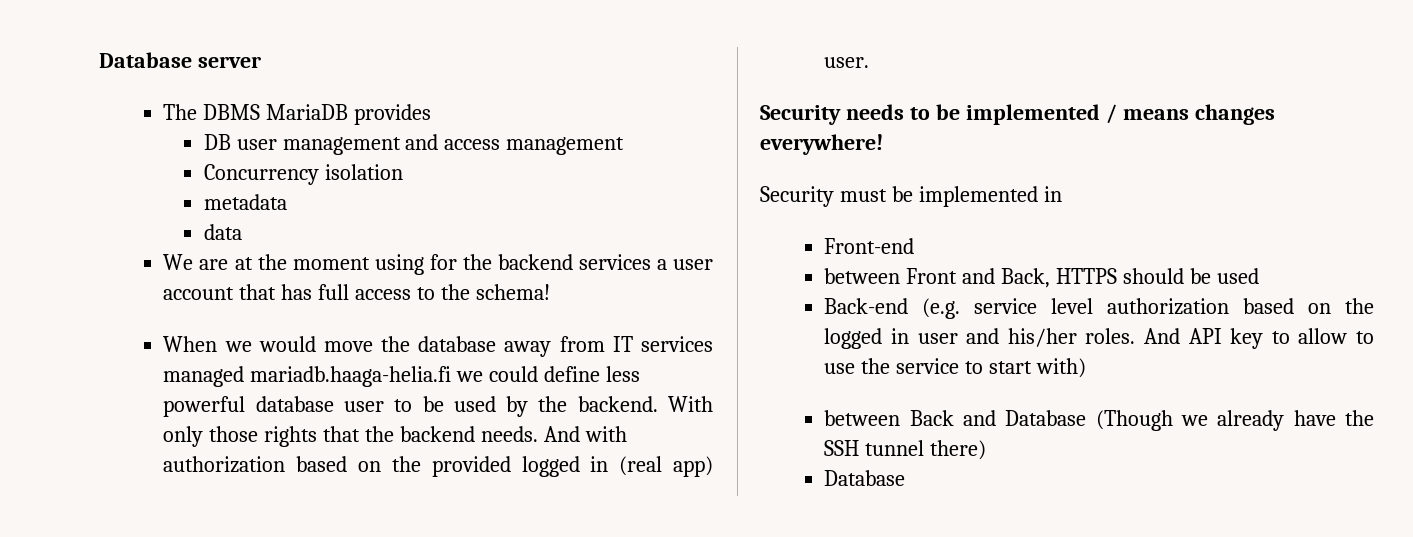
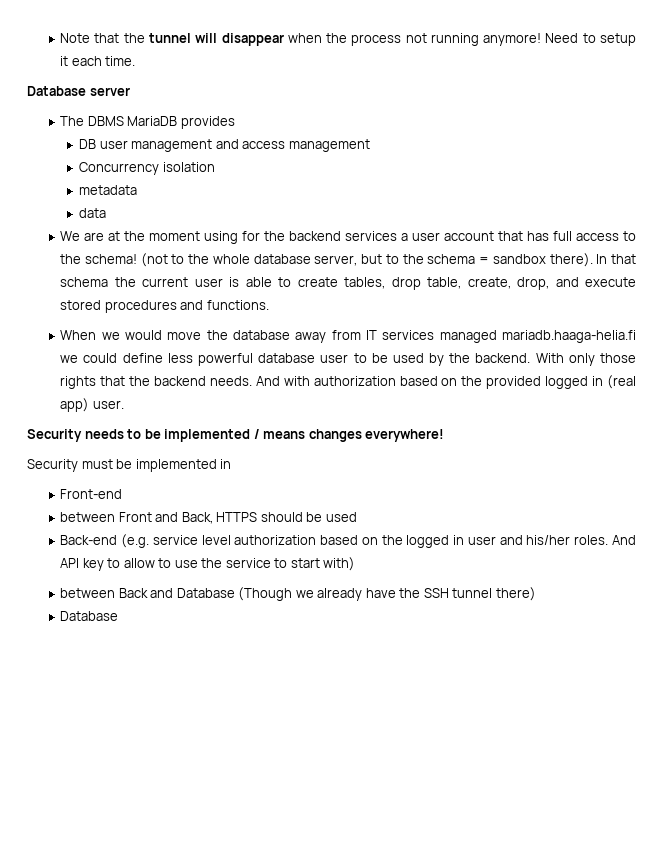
(99, 60) none -> [60,33,636,46] [60,56,136,66] Note that the tunnel will disappear when the process not running anymore! Need to setup it each time. //
(550, 292) none -> [140,253,636,267] [60,277,637,290] [60,300,269,313] (not to the whole database server, but to the schema = sandbox there). In that schema the current user is able to create tables, drop table, create, drop, and execute stored procedures and functions.

